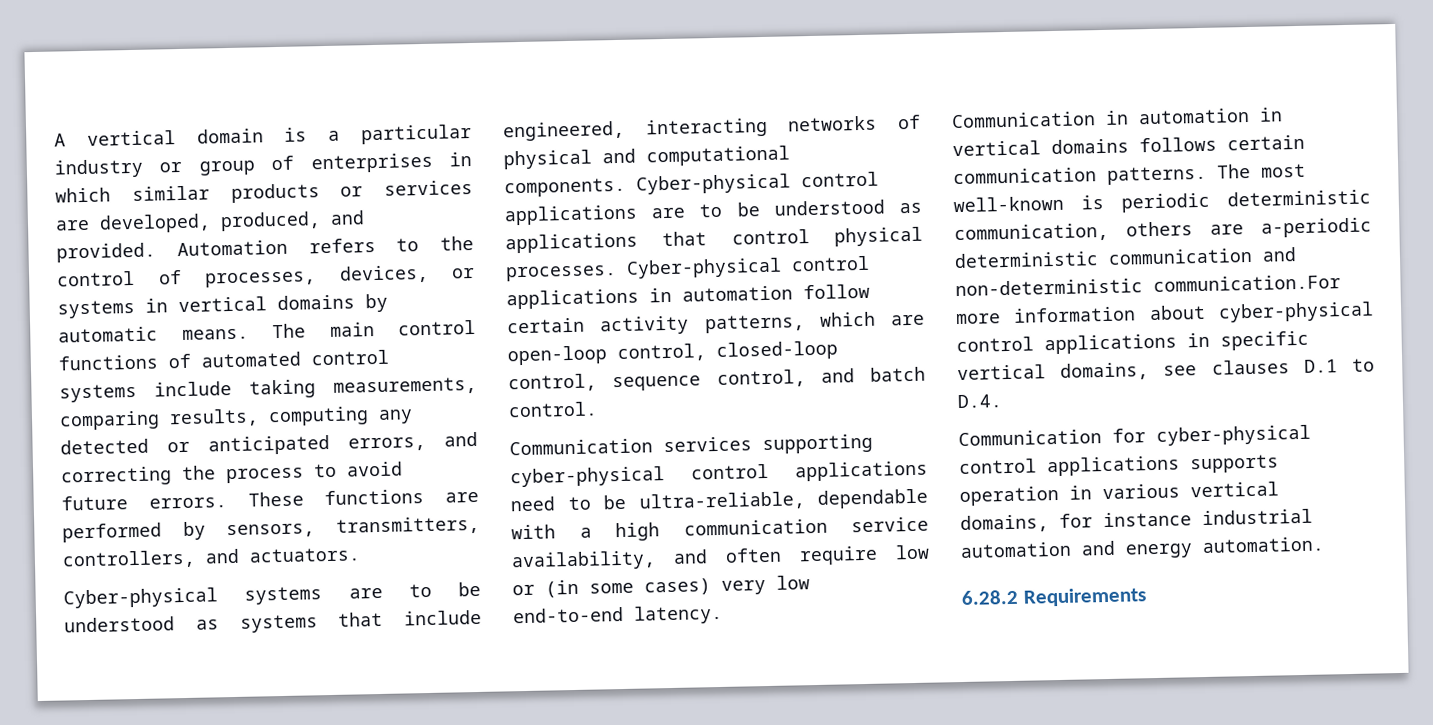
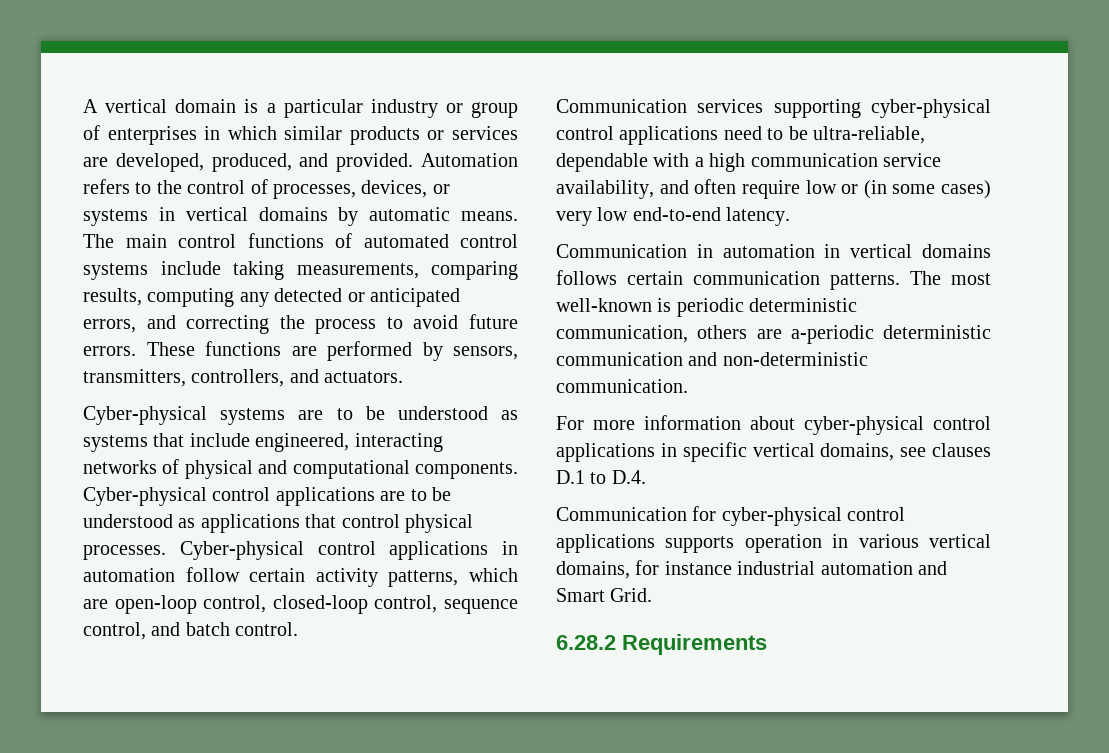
[1153,274,1341,292] communication.For -> [556,379,688,393] [556,416,584,430] communication. // For
[1125,536,1325,559] energy automation. -> [556,588,653,602] Smart Grid.

